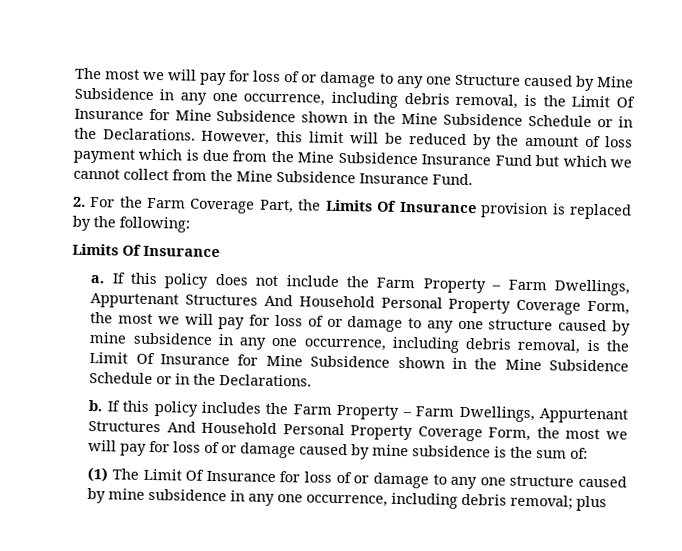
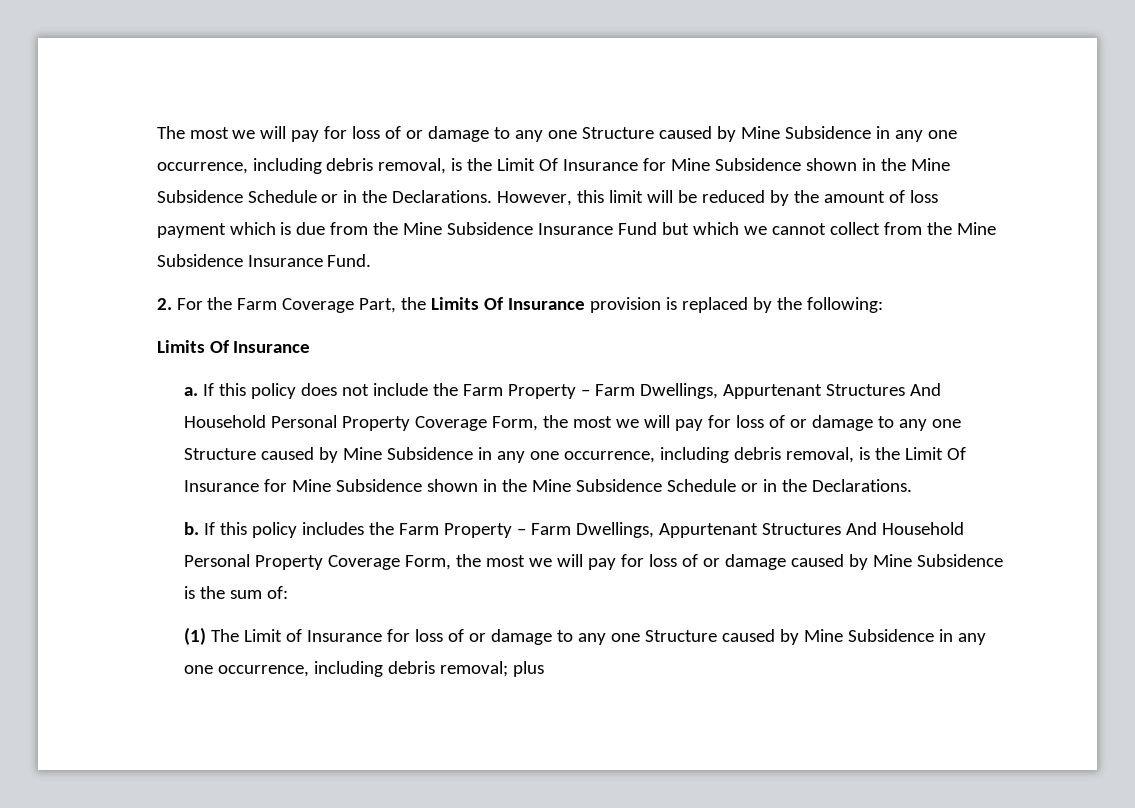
[488,319,631,336] [89,332,213,345] structure caused by mine subsidence -> [183,447,473,463] Structure caused by Mine Subsidence
[372,444,492,458] mine subsidence -> [872,554,1003,567] Mine Subsidence
[185,469,205,481] Of -> [285,629,302,642] of
[509,475,628,488] [87,488,228,504] structure caused by mine subsidence -> [644,629,934,645] Structure caused by Mine Subsidence

